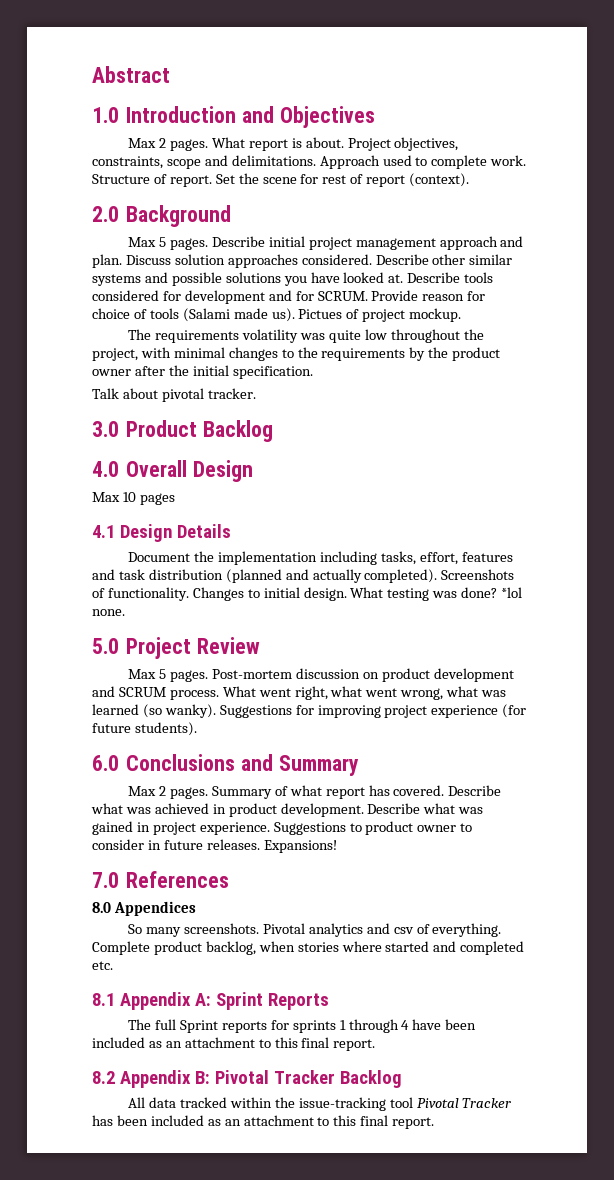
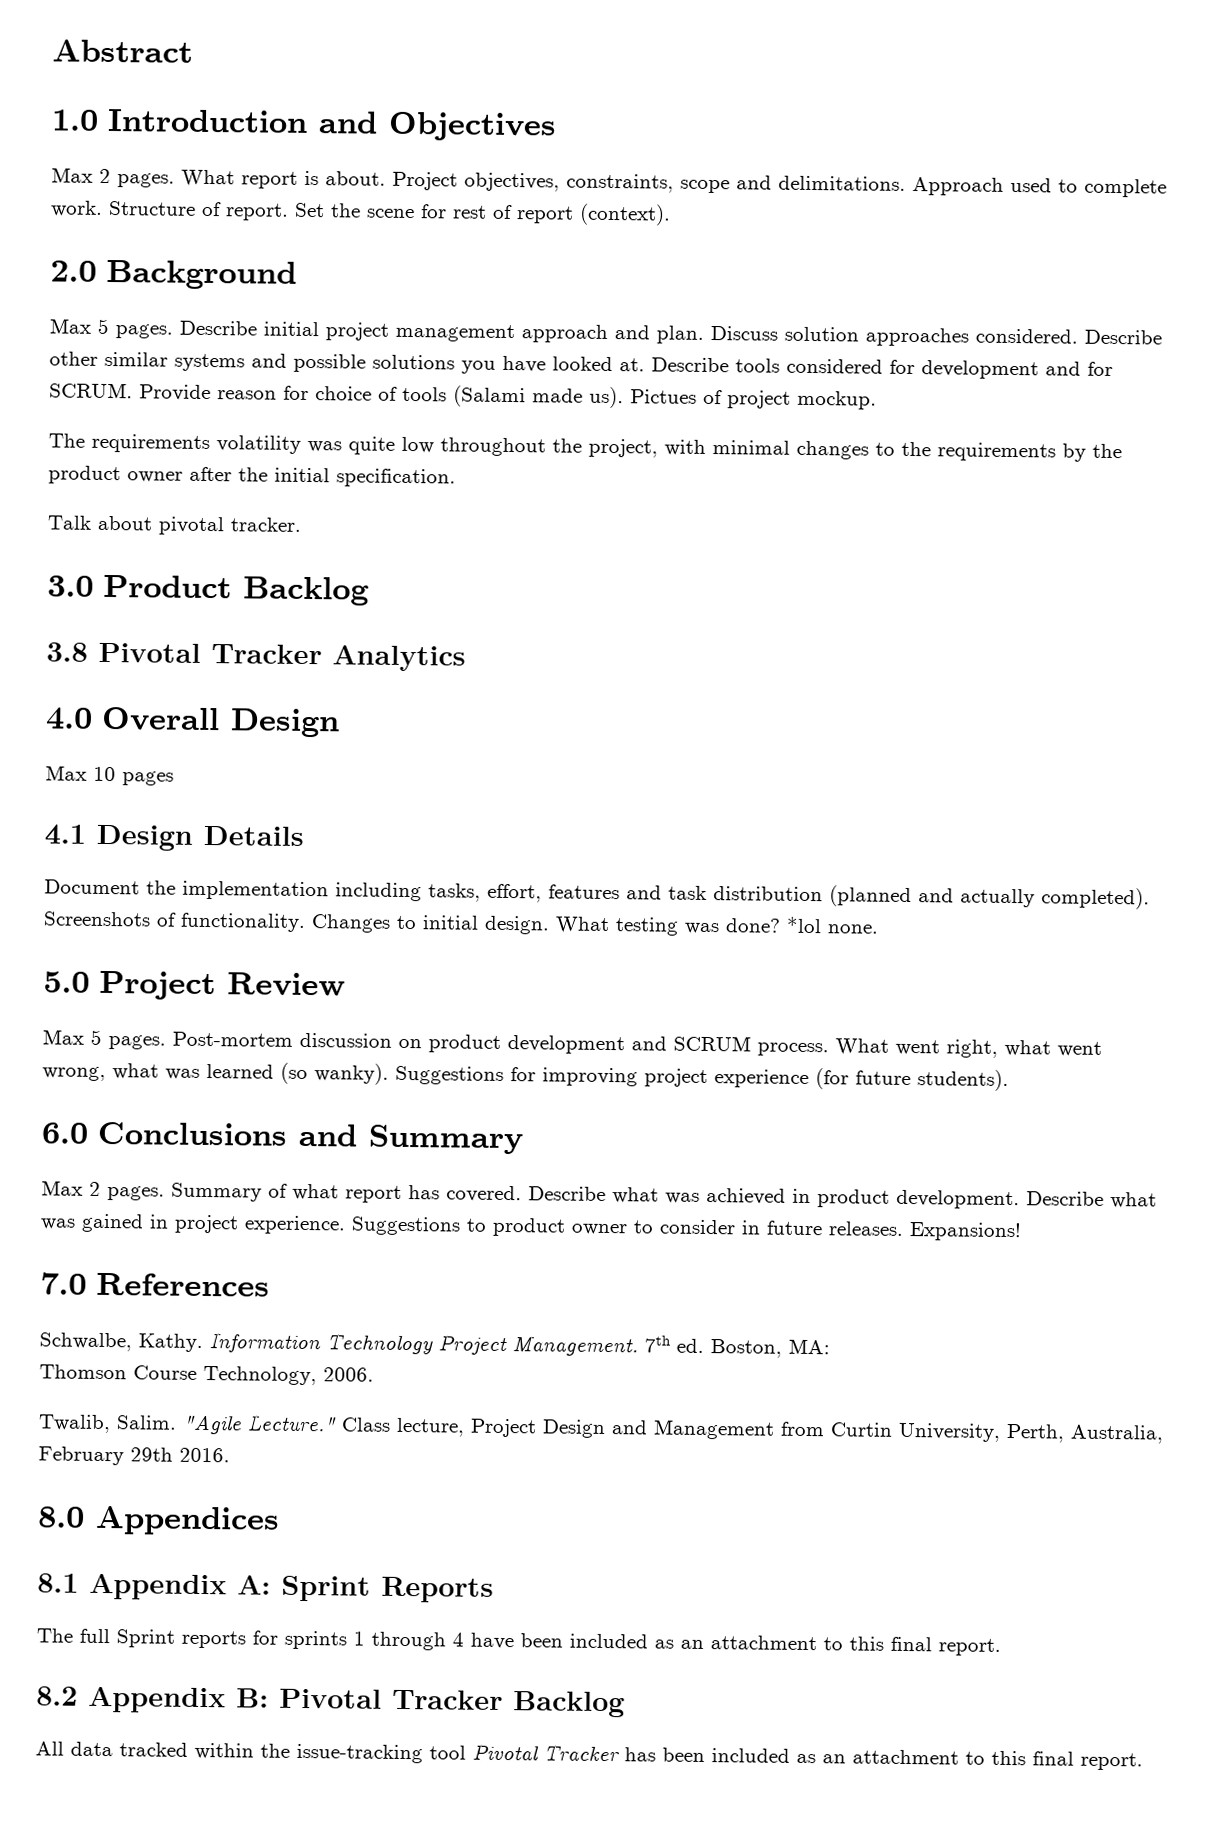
(274, 431) none -> [46,642,466,672] // 3.8 Pivotal Tracker Analytics
[92,901,196,916] [128,923,502,937] [92,941,525,955] [92,961,113,970] 8.0 Appendices // So many screenshots. Pivotal analytics and csv of everything. Complete product backlog, when stories where started and completed etc. -> [39,1332,830,1358] [39,1364,374,1386] [38,1414,1164,1444] [38,1446,230,1466] [37,1505,280,1536] Schwalbe, Kathy. Information Technology Project Management. 7th ed. Boston, MA: // Thomson Course Technology, 2006. // Twalib, Salim. "Agile Lecture." Class lecture, Project Design and Management from Curtin University, Perth, Australia, February 29th 2016. // 8.0 Appendices

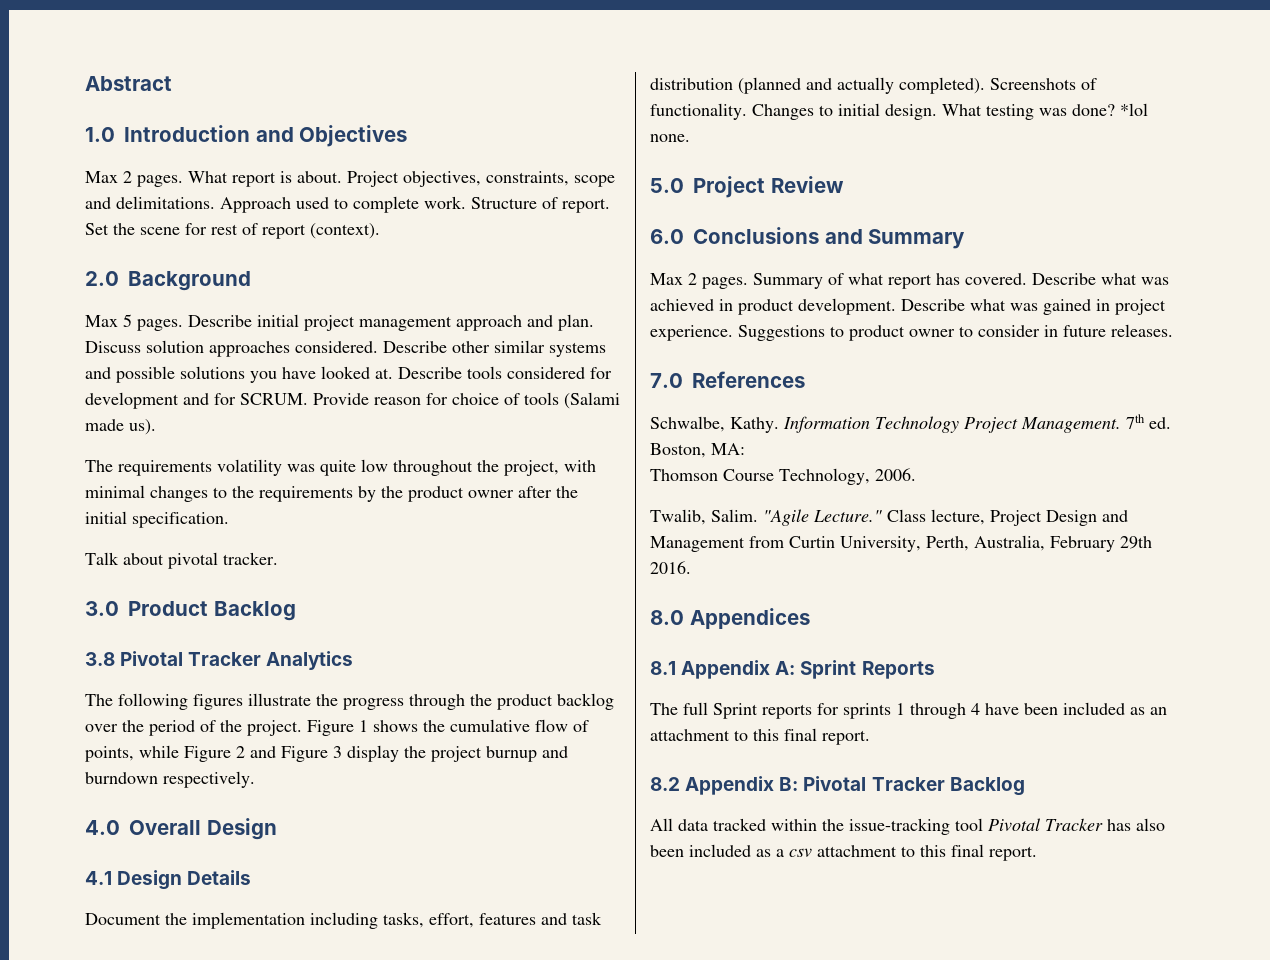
[630,389,877,410] Pictues of project mockup. -> (156, 427) none
(466, 658) none -> [85,693,614,710] [85,719,589,736] [85,745,568,762] [85,771,255,788] // The following figures illustrate the progress through the product backlog over the period of the project. Figure 1 shows the cumulative flow of points, while Figure 2 and Figure 3 display the project burnup and burndown respectively.
[45,765,174,786] // Max 10 pages -> (277, 829) none
[42,1029,1102,1058] [42,1062,1009,1091] // Max 5 pages. Post-mortem discussion on product development and SCRUM process. What went right, what went wrong, what was learned (so wanky). Suggestions for improving project experience (for future students). -> (844, 184) none
[909,1222,1022,1242] Expansions! -> (1173, 330) none
[662,1747,846,1764] been included as an -> [1136,818,1165,831] [650,844,812,857] also been included as a csv

